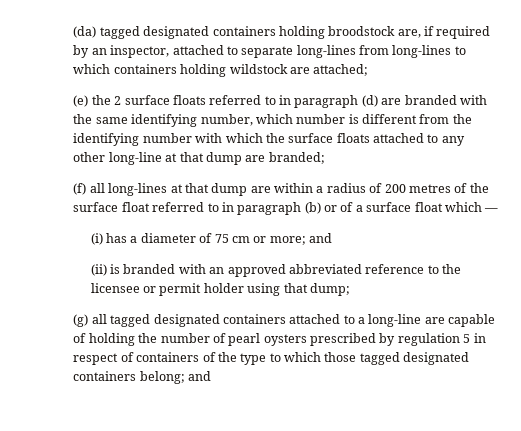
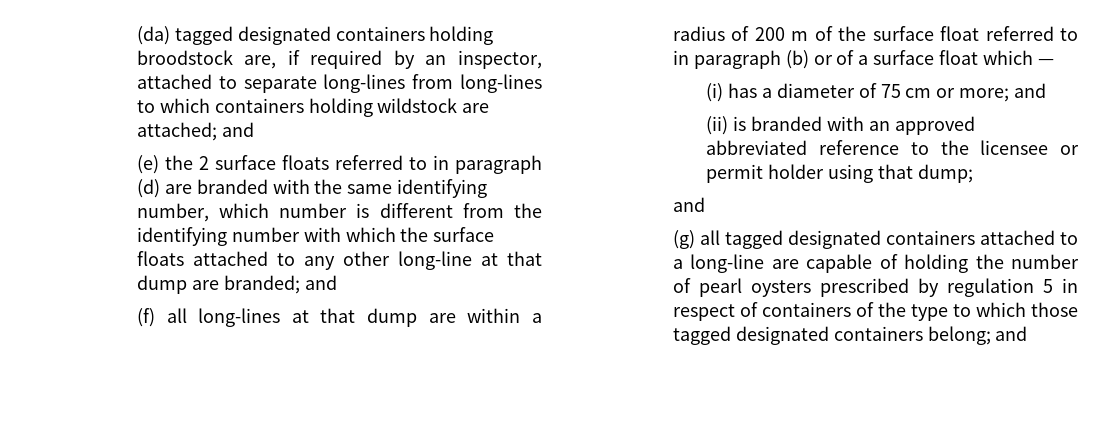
(369, 70) none -> [221,122,254,137] and
(325, 158) none -> [304,275,337,290] and
[408,184,451,193] metres -> [791,31,809,41] m
(350, 289) none -> [672,197,705,212] // and

